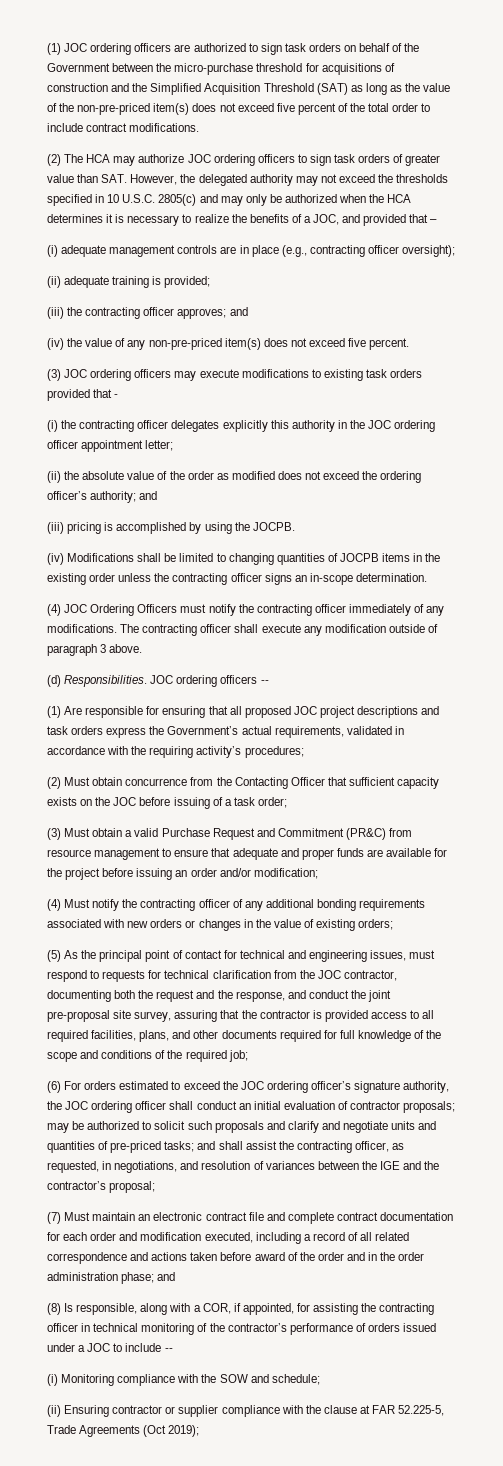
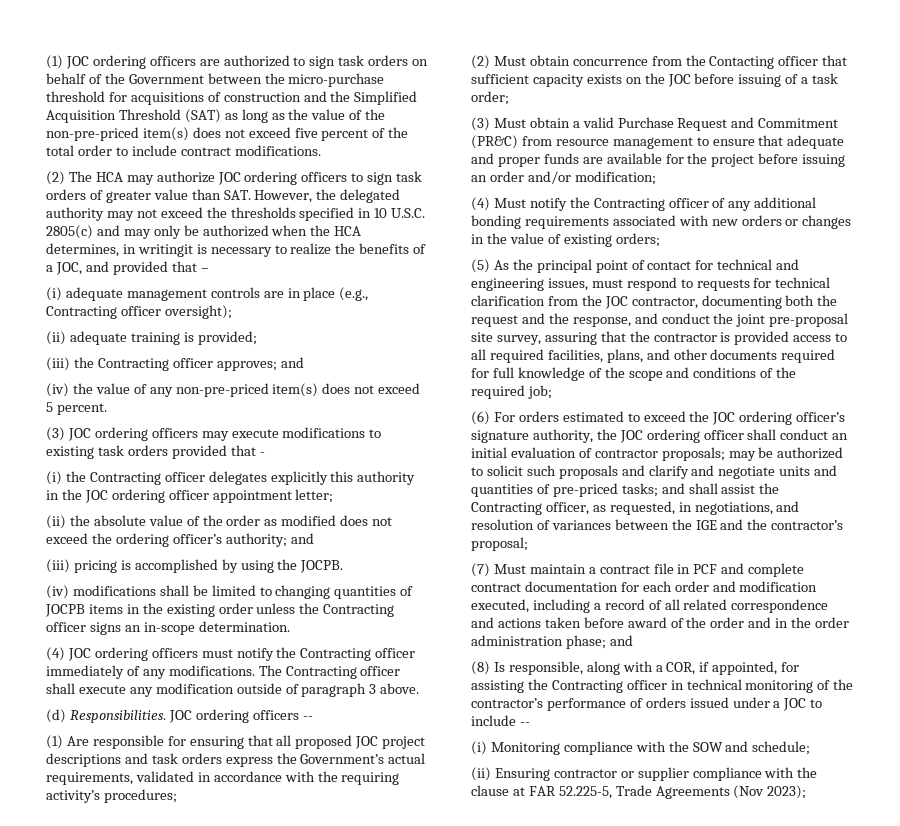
[47,214,114,223] determines it -> [46,243,193,257] determines, in writingit
[309,245,365,257] contracting -> [46,306,117,319] Contracting
[85,307,141,319] contracting -> [97,358,169,371] Contracting
[348,338,367,347] five -> [46,402,53,412] 5
[79,420,135,432] contracting -> [89,472,161,485] Contracting
[67,553,135,562] Modifications -> [72,585,156,596] modifications
[172,573,228,585] contracting -> [323,604,395,617] Contracting
[90,604,178,616] Ordering Officers -> [94,647,198,661] ordering officers
[256,604,312,616] contracting -> [300,648,372,661] Contracting
[142,624,198,636] contracting -> [285,666,357,679] Contracting
[290,777,325,786] Officer -> [778,56,819,66] officer
[140,899,196,911] contracting -> [593,198,665,211] Contracting
[296,1141,352,1153] contracting -> [471,502,542,515] Contracting
[138,1212,264,1221] an electronic contract file -> [588,563,718,574] a contract file in PCF
[379,1303,435,1315] contracting -> [551,680,623,693] Contracting
[143,1425,200,1437] (Oct 2019); -> [733,785,807,799] (Nov 2023);

